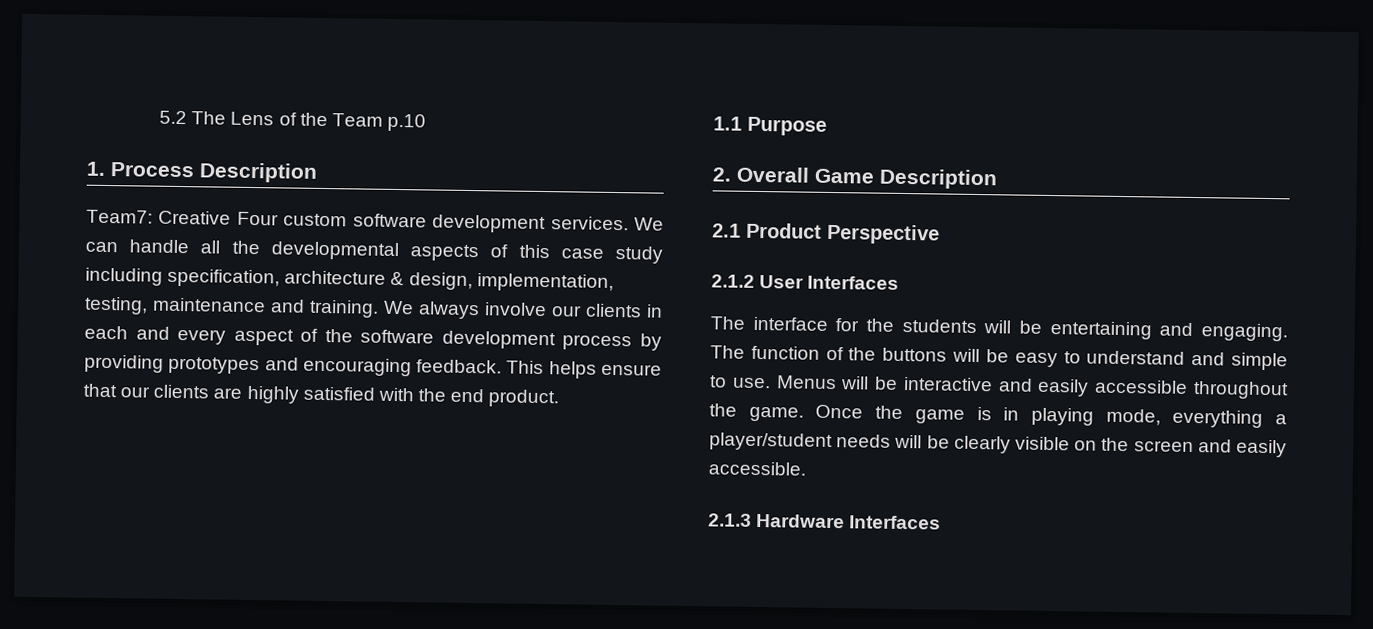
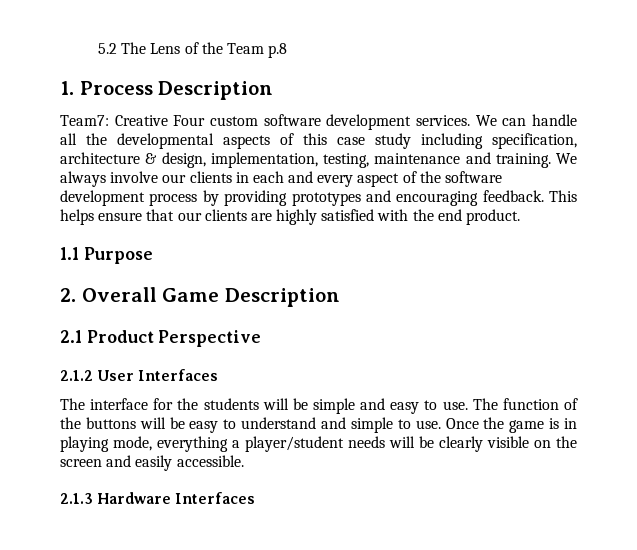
[386,113,426,132] p.10 -> [268,43,288,58] p.8
[1049,321,1288,342] entertaining and engaging. -> [313,398,468,414] simple and easy to use.
[775,375,1289,400] [709,403,804,422] Menus will be interactive and easily accessible throughout the game. -> (441, 424) none

